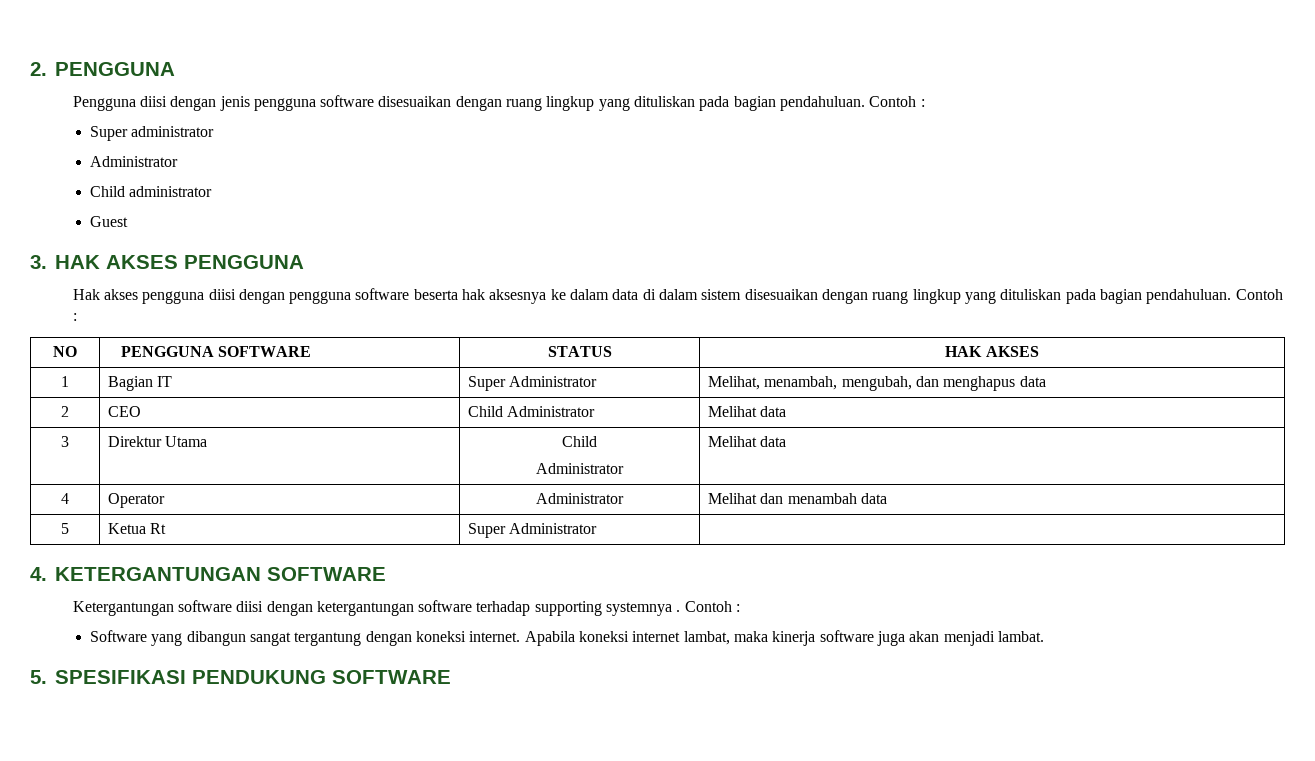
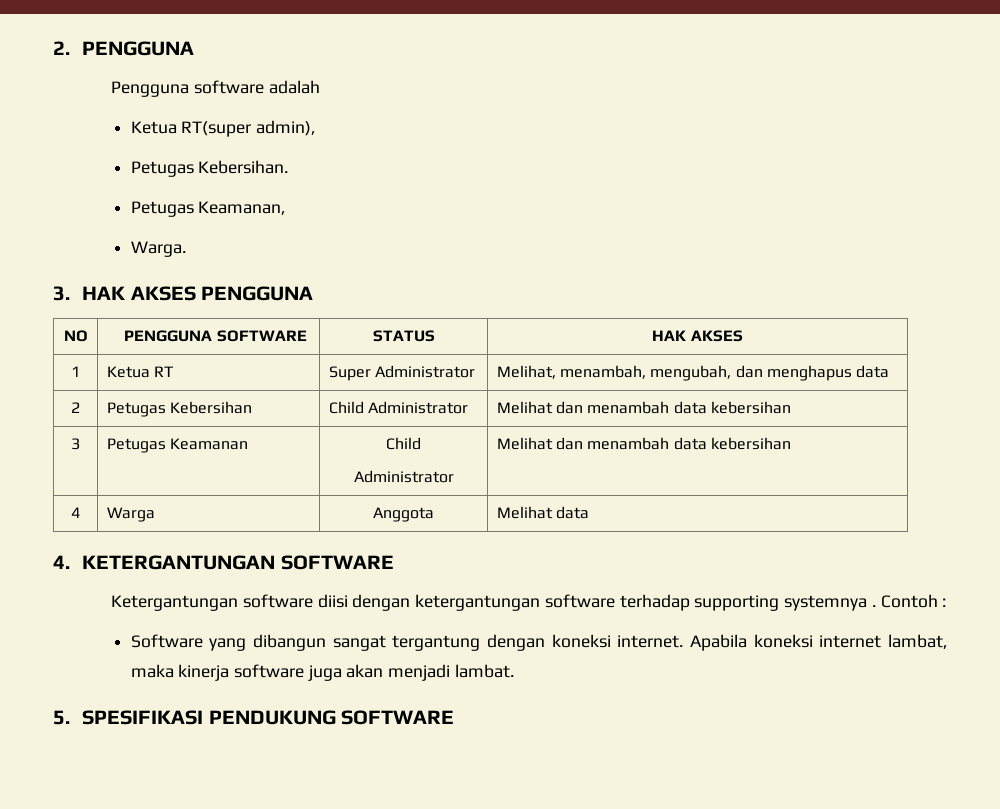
[139,95,925,111] [90,126,215,141] [90,156,179,167] [90,186,213,197] [90,216,129,227] [30,255,304,269] [72,288,1283,304] [72,313,77,321] diisi dengan jenis pengguna software disesuaikan dengan ruang lingkup yang dituliskan pada bagian pendahuluan. Contoh : // Super administrator // Administrator // Child administrator // Guest // 3. HAK AKSES PENGGUNA // Hak akses pengguna diisi dengan pengguna software beserta hak aksesnya ke dalam data di dalam sistem disesuaikan dengan ruang lingkup yang dituliskan pada bagian pendahuluan. Contoh : -> [193,80,320,94] [130,120,315,137] [130,160,289,177] [130,201,286,217] [130,241,186,257] [53,286,314,301] software adalah // Ketua RT(super admin), // Petugas Kebersihan. // Petugas Keamanan, // Warga. // 3. HAK AKSES PENGGUNA
[108,376,173,391] Bagian IT -> [106,366,174,378] Ketua RT
[108,406,142,417] CEO -> [106,401,253,417] Petugas Kebersihan
[760,406,787,417] data -> [556,401,792,414] dan menambah data kebersihan
[108,436,208,447] Direktur Utama -> [106,438,249,453] Petugas Keamanan
[760,436,787,447] data -> [556,437,792,450] dan menambah data kebersihan
[108,493,166,508] [536,493,624,504] [708,493,888,504] [61,523,69,534] [108,523,167,534] [468,523,598,538] Operator | Administrator | Melihat dan menambah data // 5 | Ketua Rt | Super Administrator | -> [106,507,155,522] [373,507,434,522] [496,506,590,519] Warga | Anggota | Melihat data

